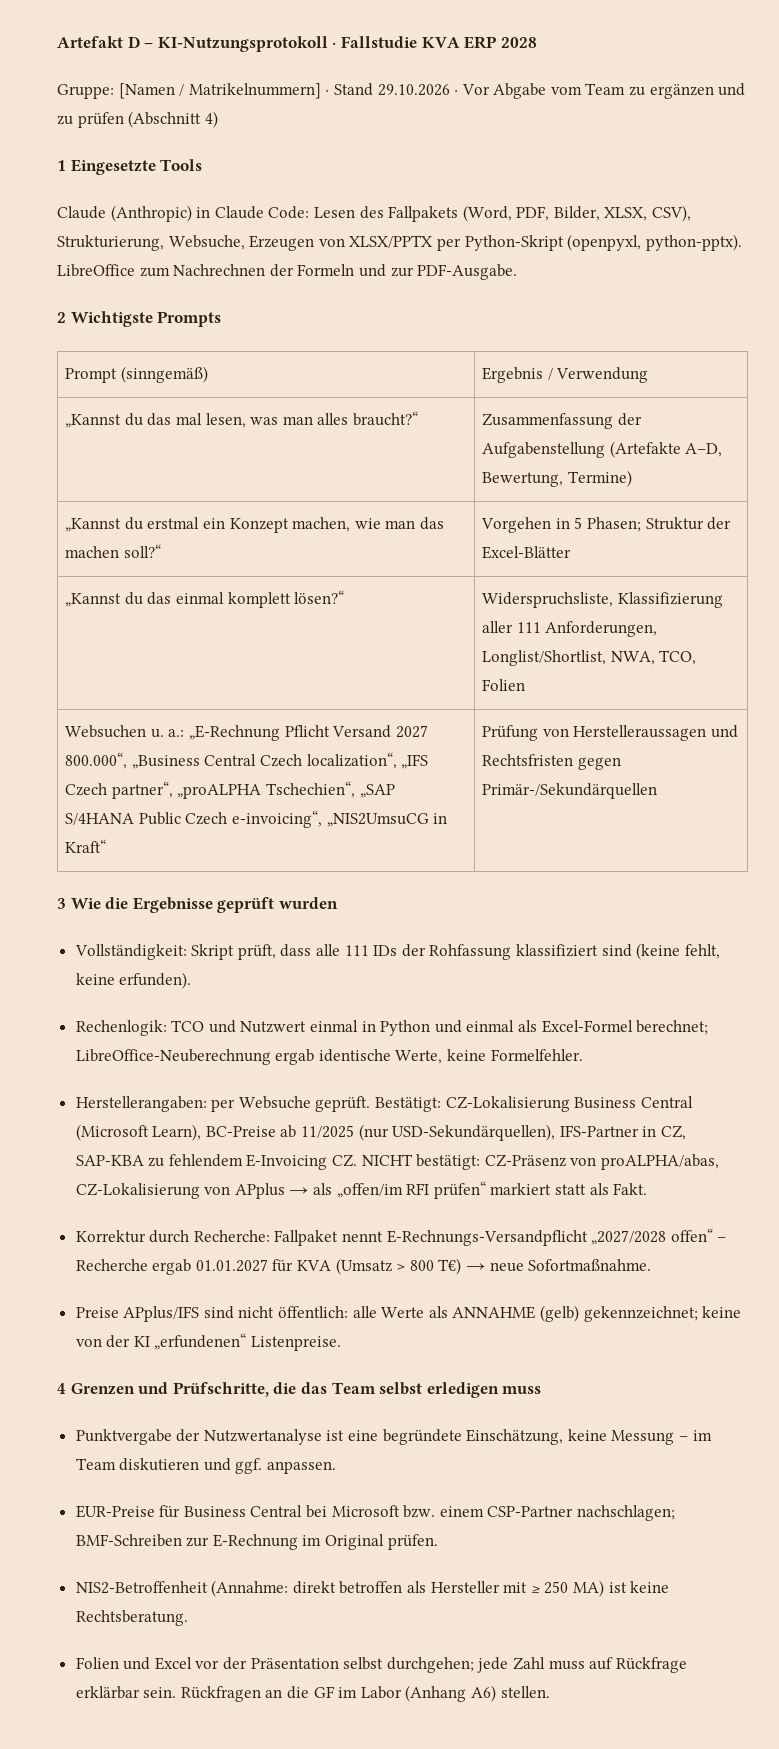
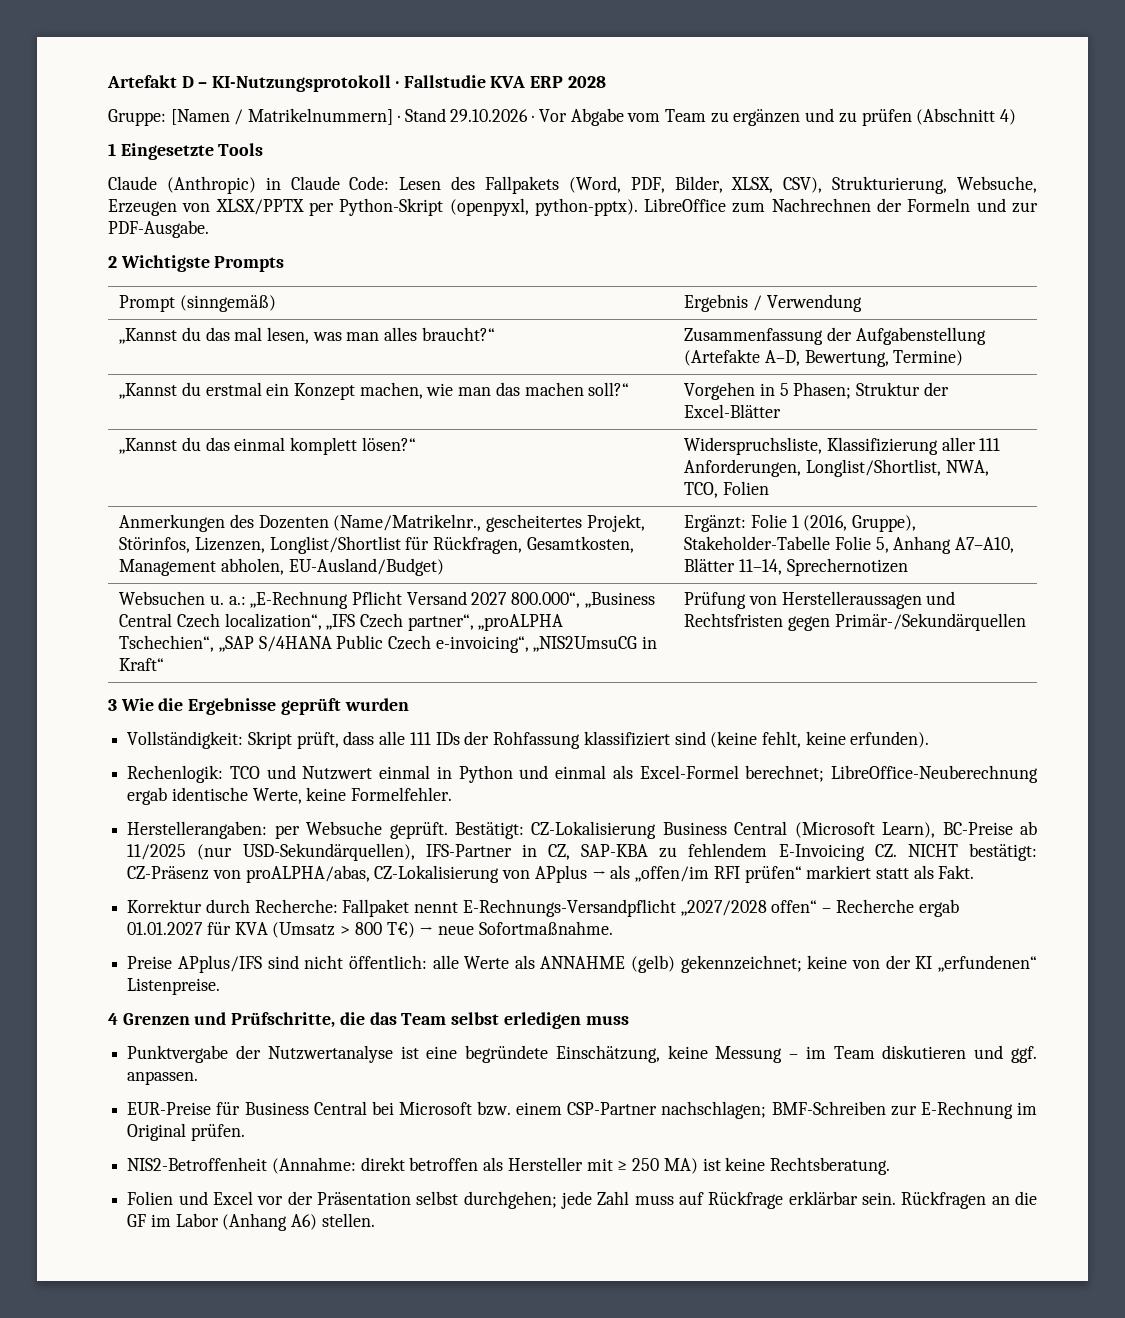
(526, 685) none -> [119,514,645,532] [119,536,634,554] [119,558,444,576] [684,514,916,532] [684,536,1014,554] [684,558,908,576] // Anmerkungen des Dozenten (Name/Matrikelnr., gescheitertes Projekt, Störinfos, Lizenzen, Longlist/Shortlist für Rückfragen, Gesamtkosten, Management abholen, EU-Ausland/Budget) | Ergänzt: Folie 1 (2016, Gruppe), Stakeholder-Tabelle Folie 5, Anhang A7–A10, Blätter 11–14, Sprechernotizen

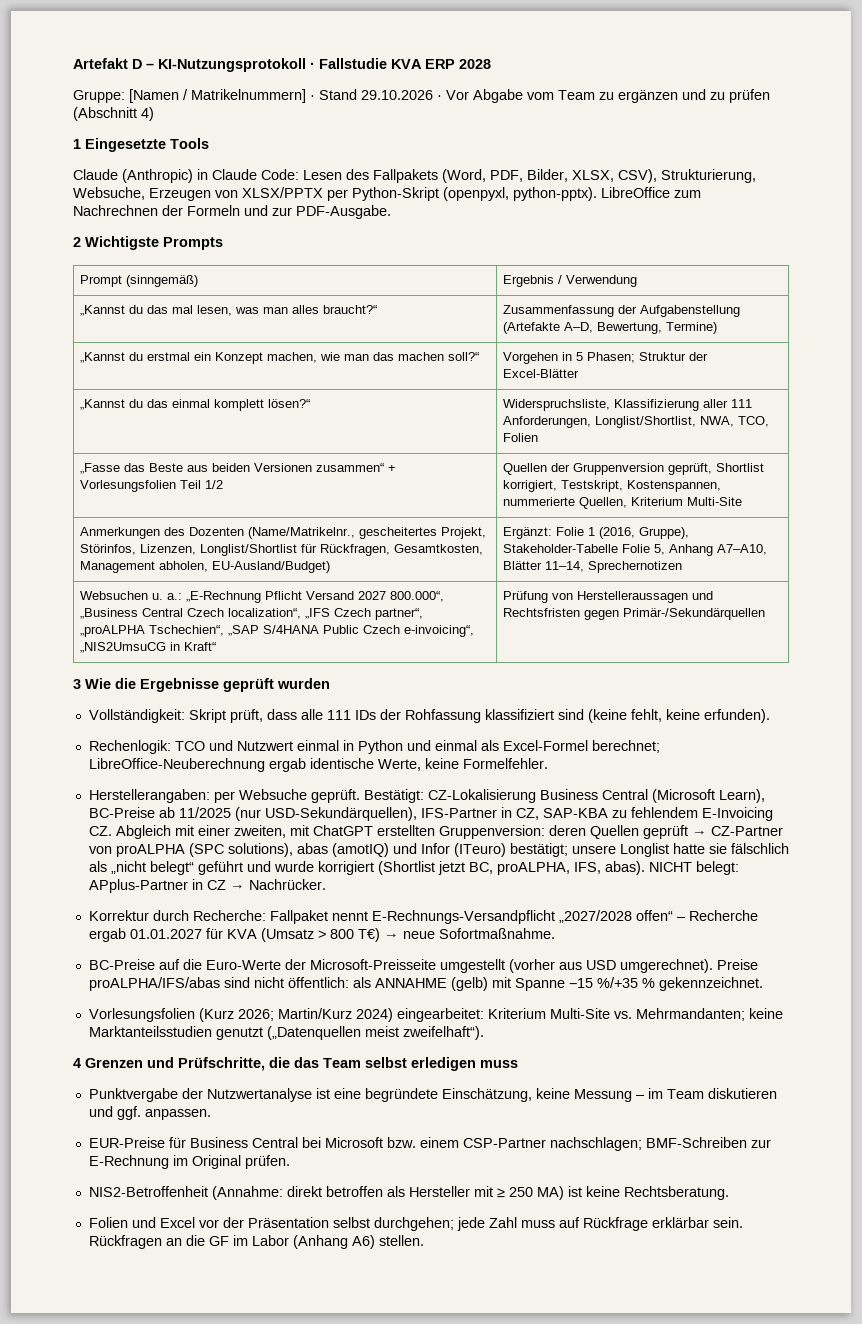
(769, 488) none -> [79,463,396,474] [79,480,223,492] [502,463,764,475] [502,480,721,492] [502,497,742,509] // „Fasse das Beste aus beiden Versionen zusammen“ + Vorlesungsfolien Teil 1/2 | Quellen der Gruppenversion geprüft, Shortlist korrigiert, Testskript, Kostenspannen, nummerierte Quellen, Kriterium Multi-Site
[907,843,1038,861] [127,865,975,883] NICHT bestätigt: CZ-Präsenz von proALPHA/abas, CZ-Lokalisierung von APplus → als „offen/im RFI prüfen“ markiert statt als Fakt. -> [115,825,783,839] [88,843,789,857] [88,861,739,875] [88,879,326,893] Abgleich mit einer zweiten, mit ChatGPT erstellten Gruppenversion: deren Quellen geprüft → CZ-Partner von proALPHA (SPC solutions), abas (amotIQ) und Infor (ITeuro) bestätigt; unsere Longlist hatte sie fälschlich als „nicht belegt“ geführt und wurde korrigiert (Shortlist jetzt BC, proALPHA, IFS, abas). NICHT belegt: APplus-Partner in CZ → Nachrücker.
[127,955,262,973] Preise APplus/IFS -> [88,959,758,973] [88,977,220,991] BC-Preise auf die Euro-Werte der Microsoft-Preisseite umgestellt (vorher aus USD umgerechnet). Preise proALPHA/IFS/abas
[432,955,510,969] alle Werte -> (349, 982) none
[680,955,1037,973] [127,978,221,995] gekennzeichnet; keine von der KI „erfundenen“ Listenpreise. -> [491,977,763,991] [88,1008,783,1022] [88,1026,484,1040] mit Spanne −15 %/+35 % gekennzeichnet. // Vorlesungsfolien (Kurz 2026; Martin/Kurz 2024) eingearbeitet: Kriterium Multi-Site vs. Mehrmandanten; keine Marktanteilsstudien genutzt („Datenquellen meist zweifelhaft“).

